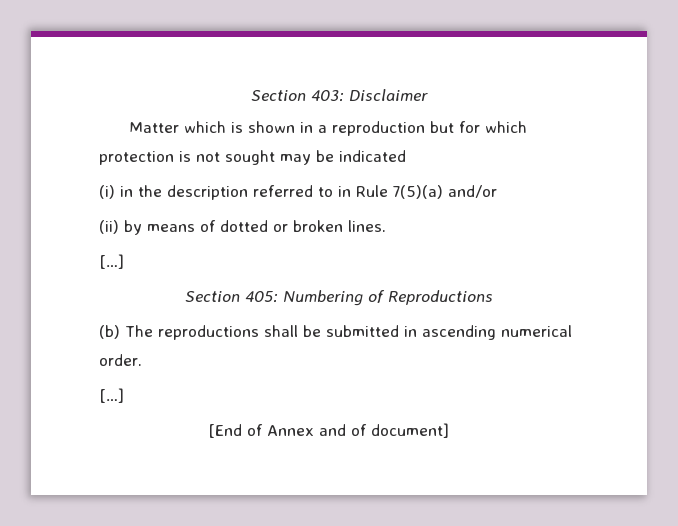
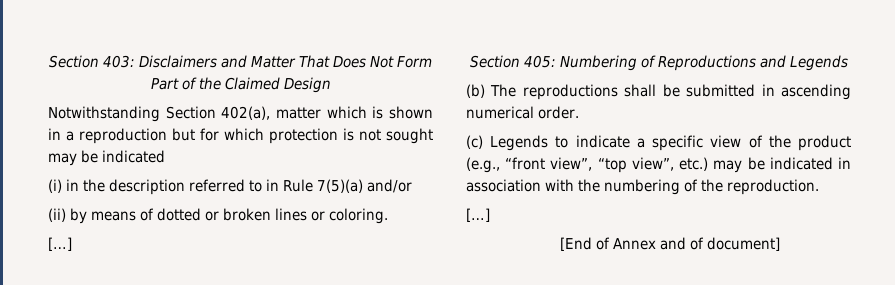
[349,89,428,101] [129,122,180,133] Disclaimer // Matter -> [139,55,432,68] [150,77,331,93] [48,106,321,122] Disclaimers and Matter That Does Not Form Part of the Claimed Design // Notwithstanding Section 402(a), matter
[348,220,386,232] lines. -> [275,208,388,224] lines or coloring.
(493, 297) none -> [759,55,848,71] and Legends
(142, 360) none -> [466,135,851,151] [466,157,851,173] [466,179,819,195] // (c) Legends to indicate a specific view of the product (e.g., “front view”, “top view”, etc.) may be indicated in association with the numbering of the reproduction.

